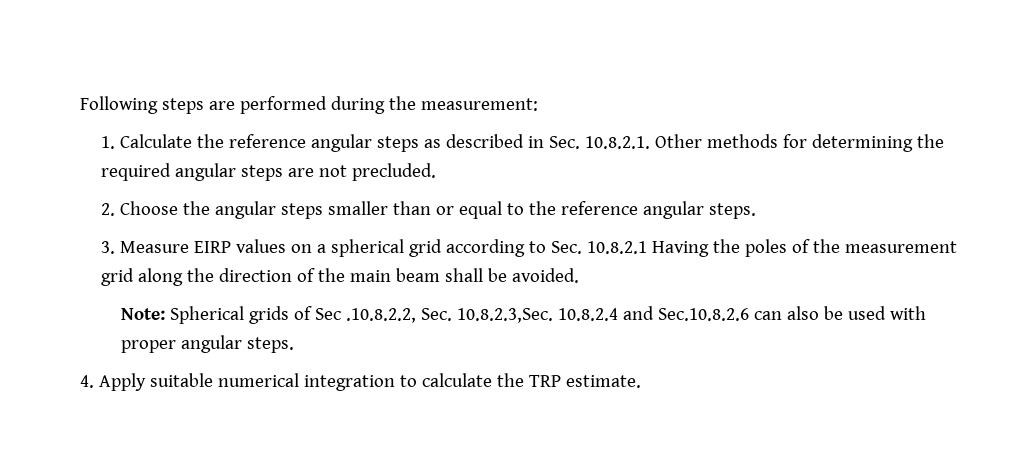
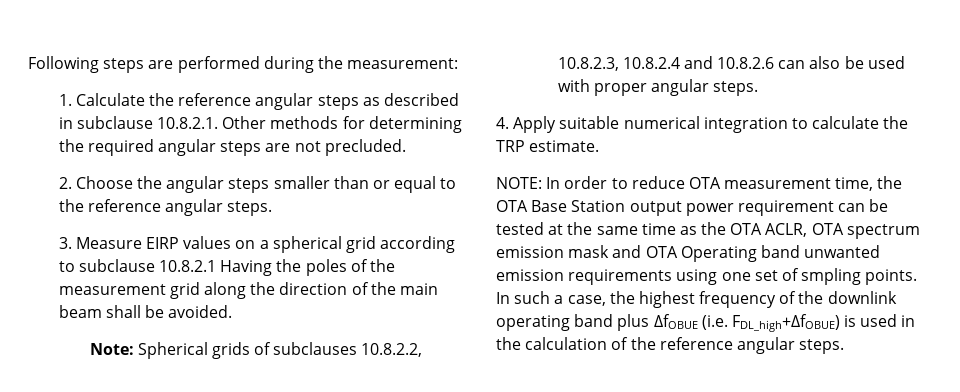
[548,136,580,149] Sec. -> [76,116,153,129] subclause
[550,241,582,254] Sec. -> [78,259,155,272] subclause
[315,308,554,323] Sec .10.8.2.2, Sec. 10.8.2.3,Sec. -> [273,342,423,357] [557,57,619,71] subclauses 10.8.2.2, 10.8.2.3,
[658,308,750,321] Sec.10.8.2.6 -> [717,57,775,69] 10.8.2.6
(641, 381) none -> [496,176,903,191] [496,199,889,216] [496,222,920,239] [496,245,881,262] [496,268,918,285] [496,291,897,308] [496,314,916,332] [496,337,845,354] // NOTE: In order to reduce OTA measurement time, the OTA Base Station output power requirement can be tested at the same time as the OTA ACLR, OTA spectrum emission mask and OTA Operating band unwanted emission requirements using one set of smpling points. In such a case, the highest frequency of the downlink operating band plus ∆fOBUE (i.e. FDL_high+∆fOBUE) is used in the calculation of the reference angular steps.

